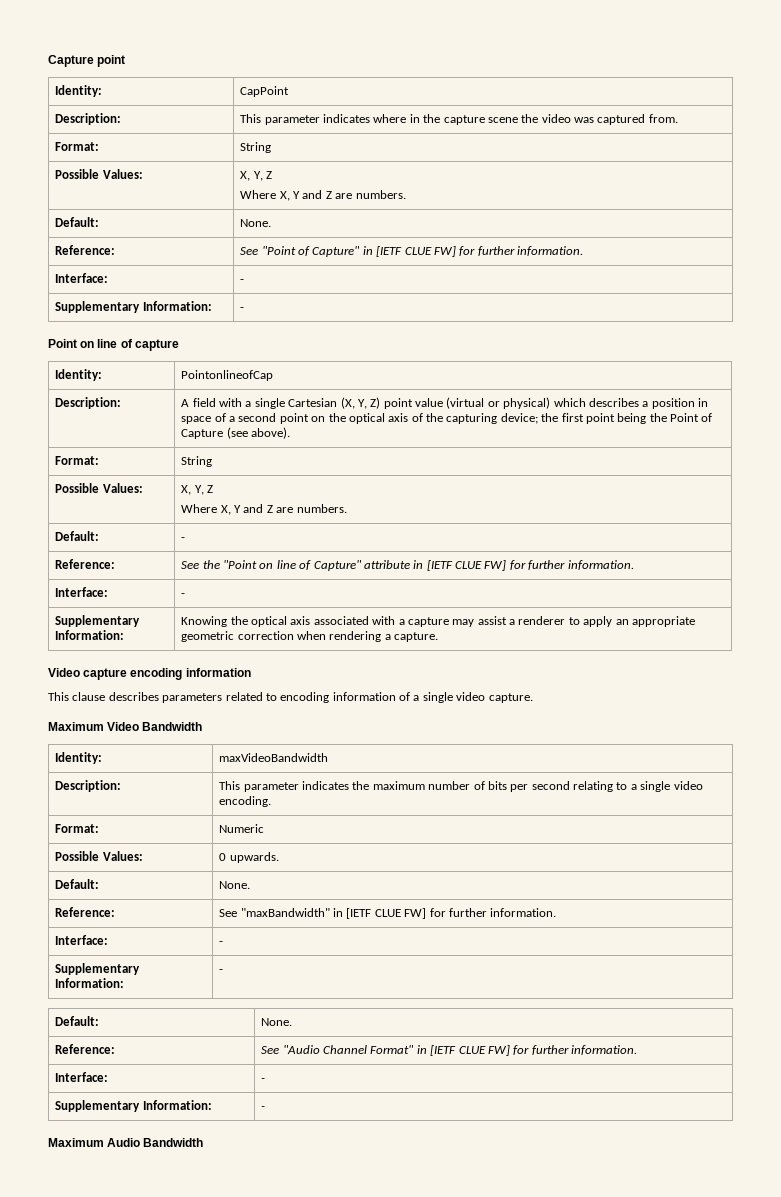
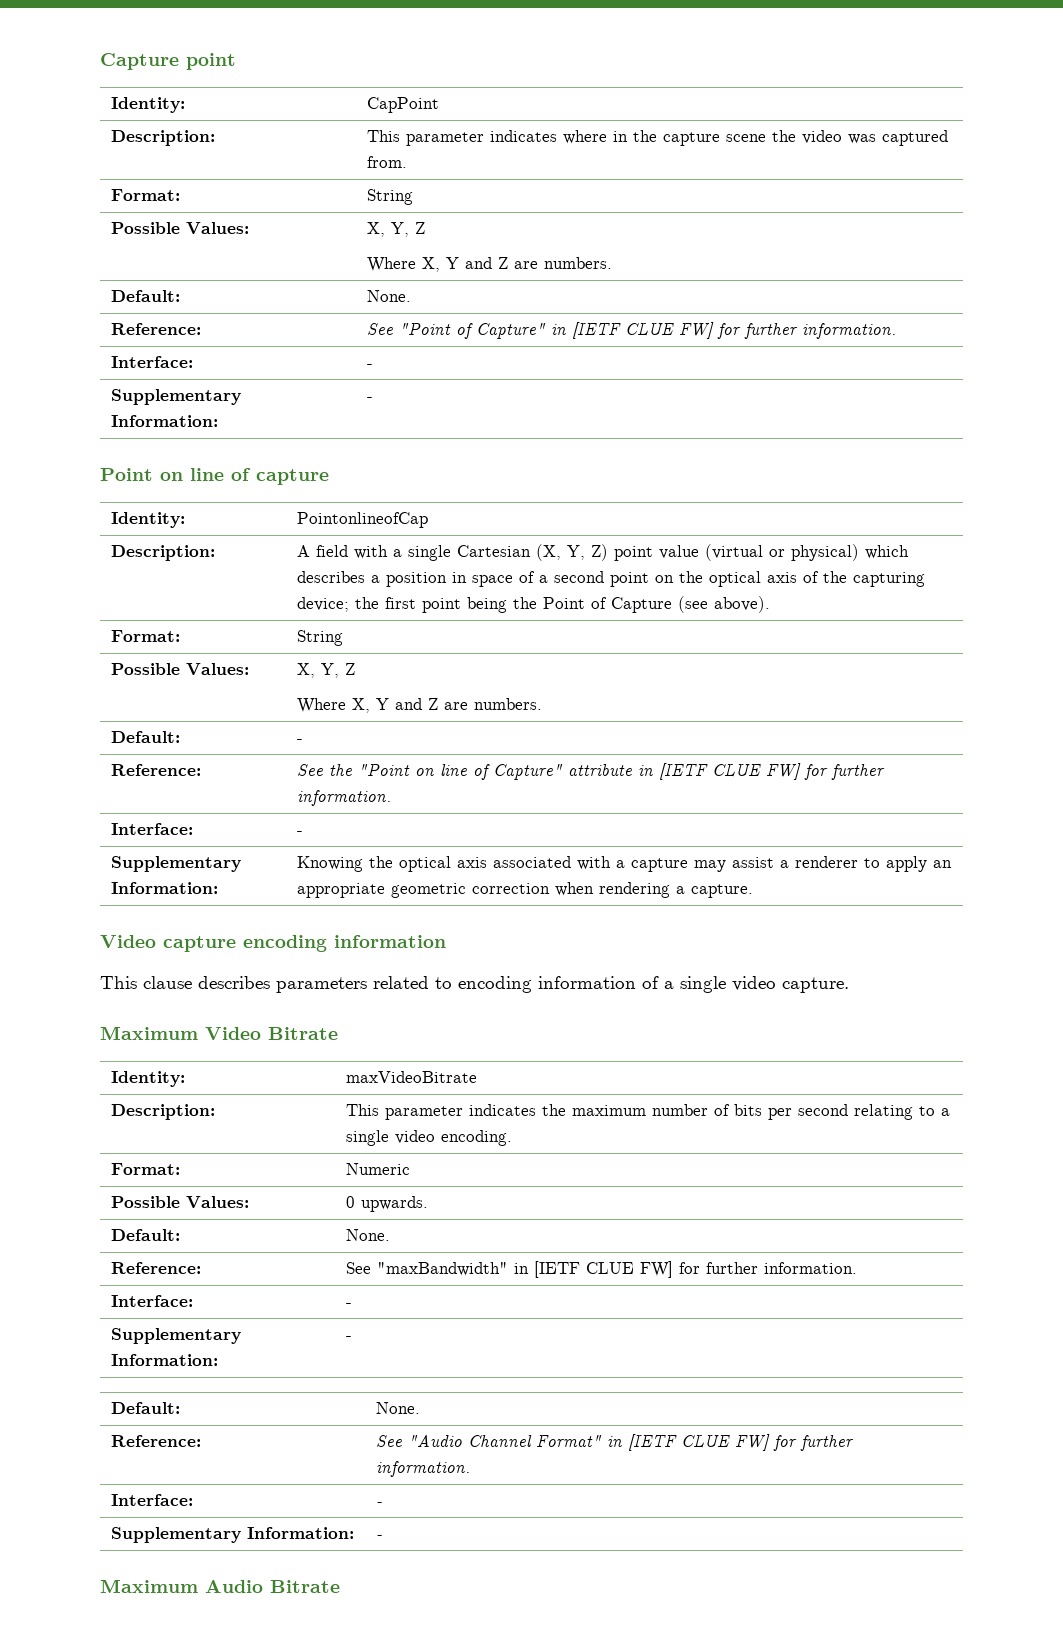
[142,722,203,731] [55,752,103,764] [219,753,329,762] Bandwidth // Identity: | maxVideoBandwidth -> [268,1027,338,1040] [111,1071,186,1087] [346,1071,478,1083] Bitrate // Identity: | maxVideoBitrate
[143,1138,204,1147] Bandwidth -> [270,1580,340,1593] Bitrate

